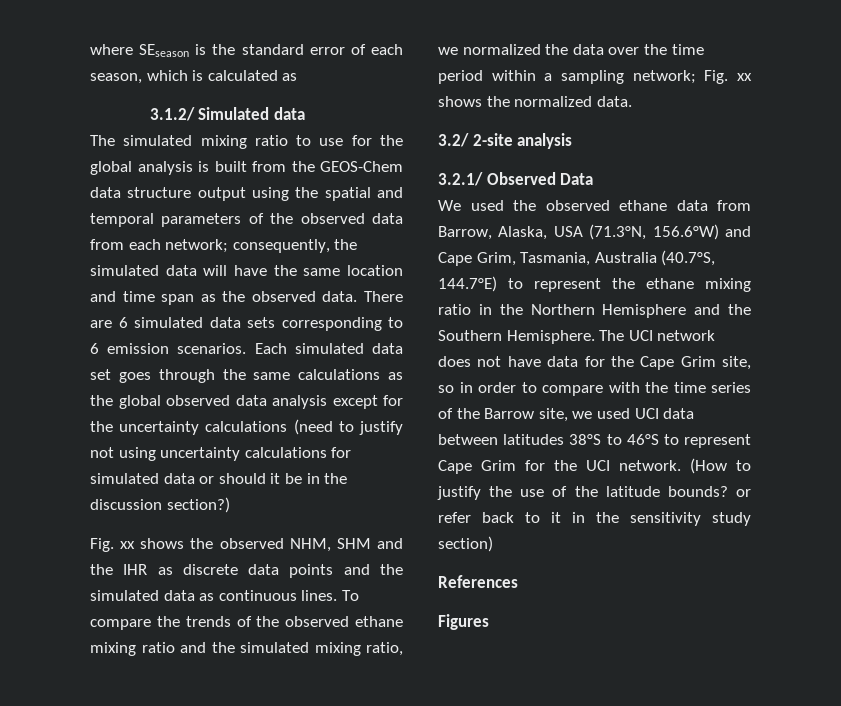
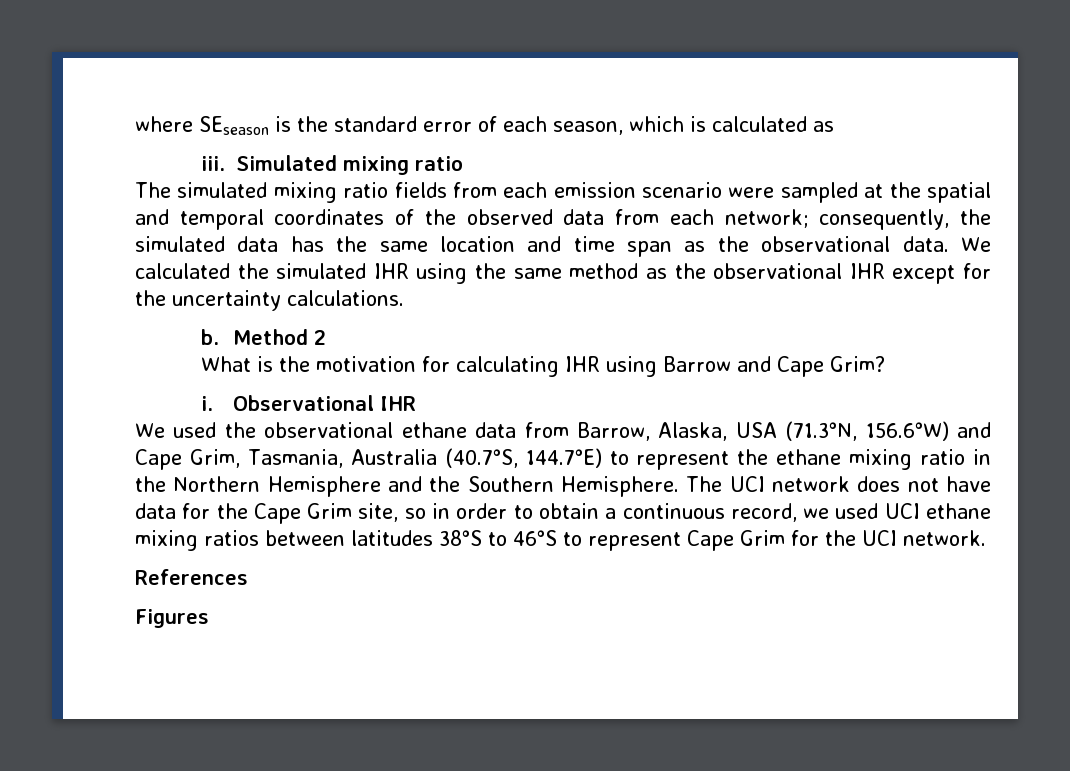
[149,107,305,121] 3.1.2/ Simulated data -> [200,155,463,175] iii. Simulated mixing ratio
[296,135,403,146] [90,161,403,175] [90,187,289,201] to use for the global analysis is built from the GEOS-Chem data structure output using -> [394,182,884,203] fields from each emission scenario were sampled at
[161,213,242,227] parameters -> [274,209,385,225] coordinates
[203,265,267,276] will have -> [290,236,324,252] has
[251,291,403,302] [90,317,403,331] [90,343,403,354] [90,369,403,383] [90,395,403,409] [90,419,403,435] [90,447,352,461] [90,473,348,484] [90,497,230,513] [90,538,403,552] [90,564,403,578] [90,590,359,601] [90,616,403,630] [90,642,403,656] [438,44,704,55] [438,70,752,84] [438,96,632,107] [438,133,573,149] [438,172,594,186] observed data. There are 6 simulated data sets corresponding to 6 emission scenarios. Each simulated data set goes through the same calculations as the global observed data analysis except for the uncertainty calculations (need to justify not using uncertainty calculations for simulated data or should it be in the discussion section?) // Fig. xx shows the observed NHM, SHM and the IHR as discrete data points and the simulated data as continuous lines. To compare the trends of the observed ethane mixing ratio and the simulated mixing ratio, we normalized the data over the time period within a sampling network; Fig. xx shows the normalized data. // 3.2/ 2-site analysis // 3.2.1/ Observed Data -> [761,236,992,252] [135,263,992,284] [135,290,404,311] [200,329,327,345] [200,356,885,377] [200,395,417,411] observational data. We calculated the simulated IHR using the same method as the observational IHR except for the uncertainty calculations. // b. Method 2 // What is the motivation for calculating IHR using Barrow and Cape Grim? // i. Observational IHR
[545,200,610,211] observed -> [264,422,394,438] observational
[542,382,751,396] [438,408,695,422] compare with the time series of the Barrow site, we used UCI data -> [538,503,991,522] [135,530,259,551] obtain a continuous record, we used UCI ethane mixing ratios
[690,458,751,474] [437,486,751,500] [438,512,751,526] [438,536,493,552] (How to justify the use of the latitude bounds? or refer back to it in the sensitivity study section) -> (986, 538) none

